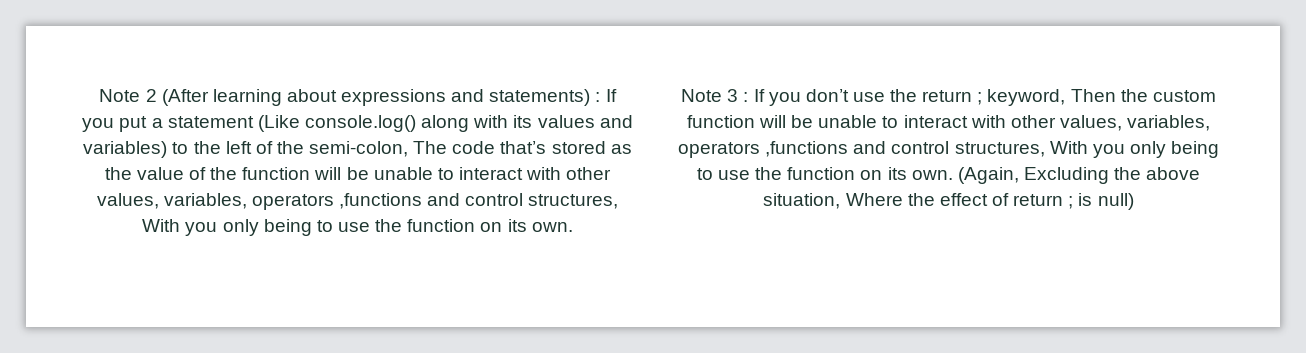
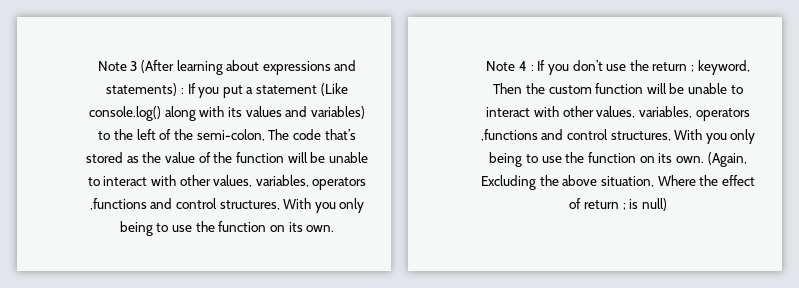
[99,89,157,102] Note 2 -> [97,61,138,71] Note 3
[727,89,739,102] 3 -> [518,61,527,71] 4

